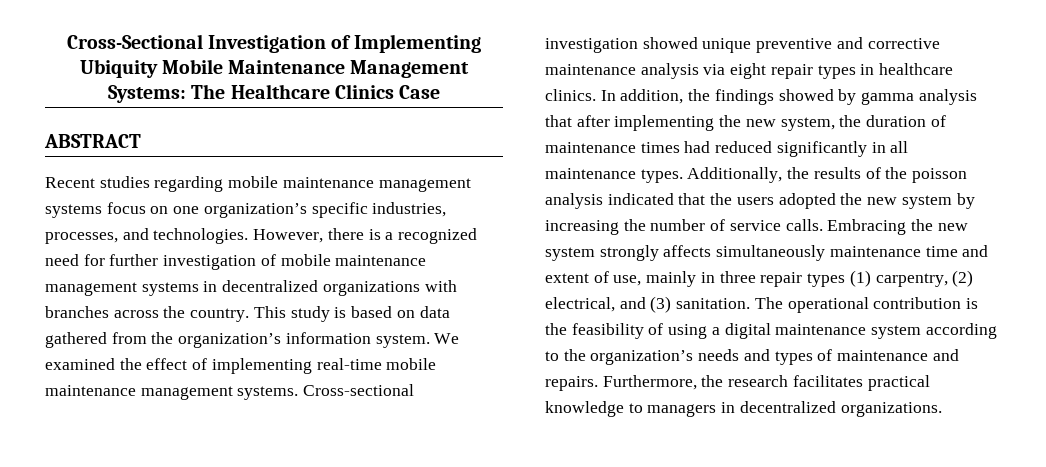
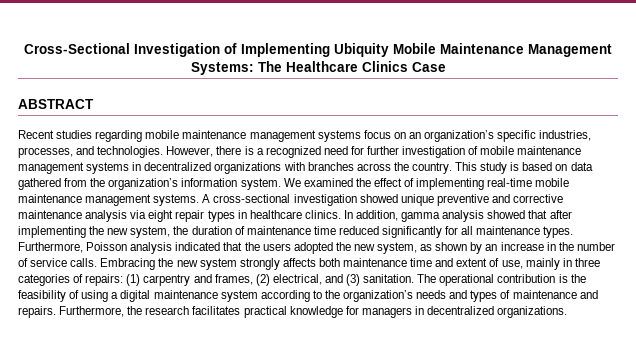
[173,206,200,214] one -> [408,132,421,139] an
[303,384,415,396] Cross-sectional -> [202,194,291,203] A cross-sectional
[688,89,857,105] the findings showed by -> (399, 215) none
(977, 97) none -> [487,210,526,219] showed
[640,141,711,153] times had -> [313,226,336,235] time
[871,142,886,153] in -> [445,226,459,235] for
[687,167,968,183] Additionally, the results of the poisson -> [18,242,128,253] Furthermore, Poisson
[901,193,975,209] [545,220,619,235] system by increasing -> [377,242,556,254] system, as shown by an increase in
[716,245,826,261] simultaneously -> [318,258,340,267] both
[760,270,948,287] repair types (1) carpentry, -> [18,274,253,286] categories of repairs: (1) carpentry and frames,
[628,403,643,413] to -> [345,306,359,315] for

